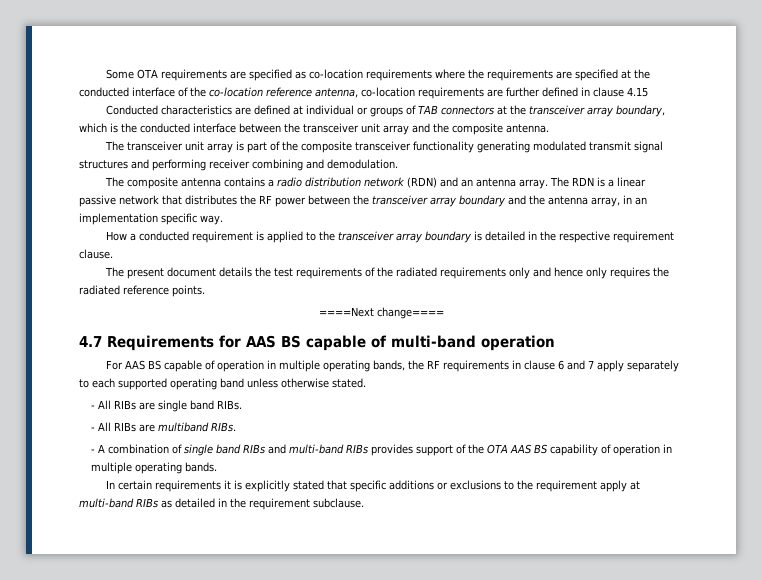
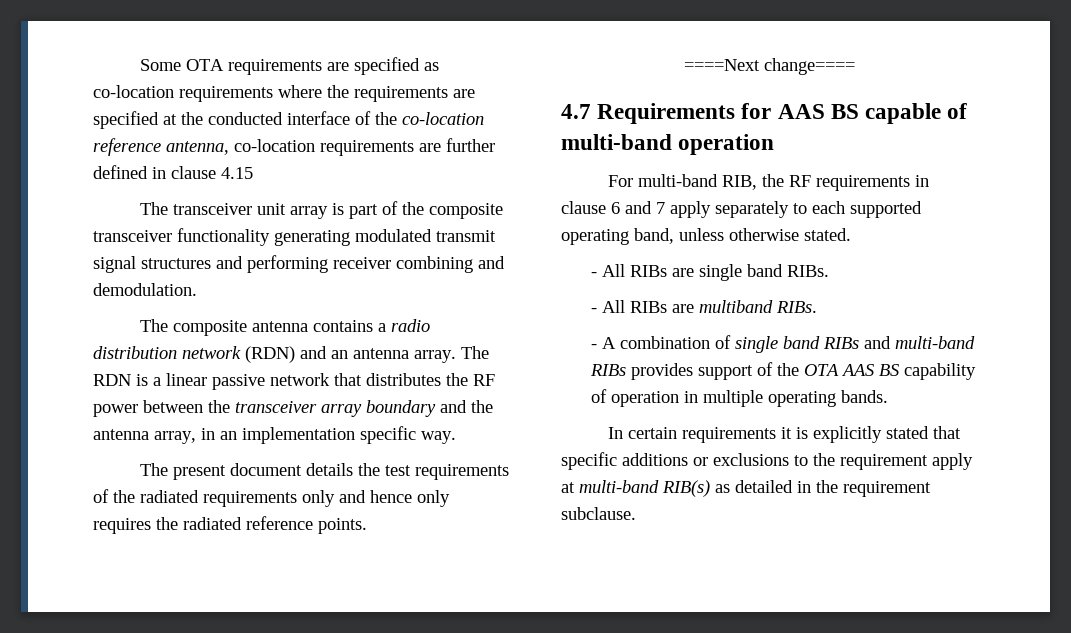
[106,105,666,117] [79,123,549,135] // Conducted characteristics are defined at individual or groups of TAB connectors at the transceiver array boundary, which is the conducted interface between the transceiver unit array and the composite antenna. -> (253, 173) none
[106,231,675,243] [79,249,113,259] // How a conducted requirement is applied to the transceiver array boundary is detailed in the respective requirement clause. -> (456, 437) none
[125,360,406,372] AAS BS capable of operation in multiple operating bands, -> [637,174,757,190] multi-band RIB,
[220,378,244,388] band -> [634,228,674,244] band,
[136,498,158,508] RIBs -> [662,480,710,497] RIB(s)

